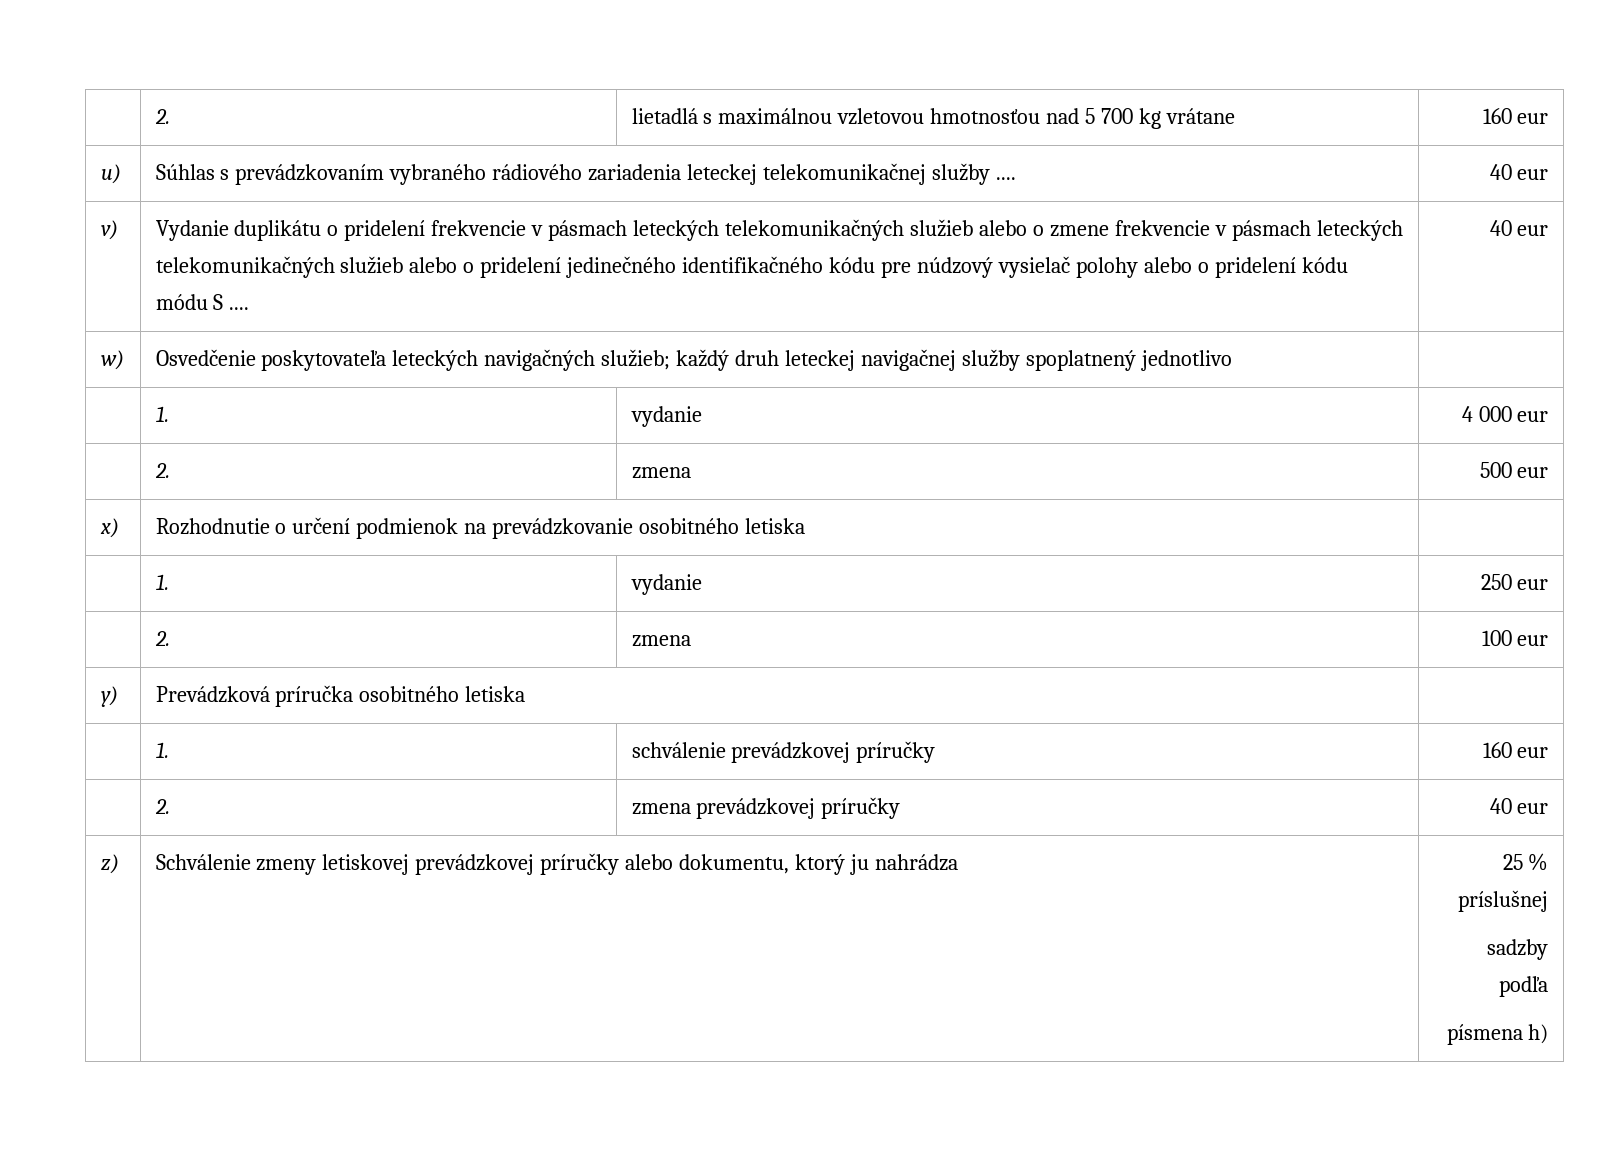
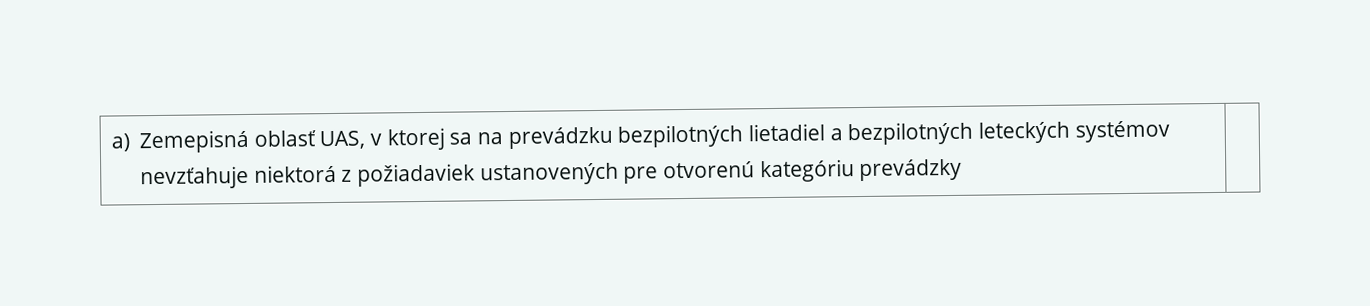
[154,109,170,124] [631,108,1235,129] [1482,108,1549,124] [100,164,121,184] [155,163,1016,185] [1489,164,1549,180] [100,220,118,240] [155,219,1403,241] [155,256,1348,278] [155,294,250,310] [1489,220,1549,236] [100,350,124,370] [155,349,1232,371] [155,406,169,422] [630,406,702,427] [1461,406,1549,422] [154,463,170,478] [631,467,691,479] [1479,462,1549,478] [99,518,119,538] [155,517,806,539] [155,574,169,590] [630,574,702,595] [1480,574,1549,590] [154,631,170,646] [631,635,691,647] [1481,630,1549,646] [100,686,118,707] [155,685,526,707] [155,742,169,758] [631,741,936,763] [1482,742,1549,758] [154,799,170,814] [631,797,901,819] [1489,798,1549,814] [100,854,119,874] [155,853,958,875] [1502,853,1549,871] [1458,890,1549,912] [1487,939,1549,960] [1499,976,1549,997] [1446,1024,1549,1045] | 2. | lietadlá s maximálnou vzletovou hmotnosťou nad 5 700 kg vrátane | 160 eur // u) | Súhlas s prevádzkovaním vybraného rádiového zariadenia leteckej telekomunikačnej služby .... | 40 eur // v) | Vydanie duplikátu o pridelení frekvencie v pásmach leteckých telekomunikačných služieb alebo o zmene frekvencie v pásmach leteckých telekomunikačných služieb alebo o pridelení jedinečného identifikačného kódu pre núdzový vysielač polohy alebo o pridelení kódu módu S .... | 40 eur // w) | Osvedčenie poskytovateľa leteckých navigačných služieb; každý druh leteckej navigačnej služby spoplatnený jednotlivo | // | 1. | vydanie | 4 000 eur // | 2. | zmena | 500 eur // x) | Rozhodnutie o určení podmienok na prevádzkovanie osobitného letiska | // | 1. | vydanie | 250 eur // | 2. | zmena | 100 eur // y) | Prevádzková príručka osobitného letiska | // | 1. | schválenie prevádzkovej príručky | 160 eur // | 2. | zmena prevádzkovej príručky | 40 eur // z) | Schválenie zmeny letiskovej prevádzkovej príručky alebo dokumentu, ktorý ju nahrádza | 25 % príslušnej // sadzby podľa // písmena h) -> [110,120,1170,154] [140,158,963,190] a) Zemepisná oblasť UAS, v ktorej sa na prevádzku bezpilotných lietadiel a bezpilotných leteckých systémov nevzťahuje niektorá z požiadaviek ustanovených pre otvorenú kategóriu prevádzky |

